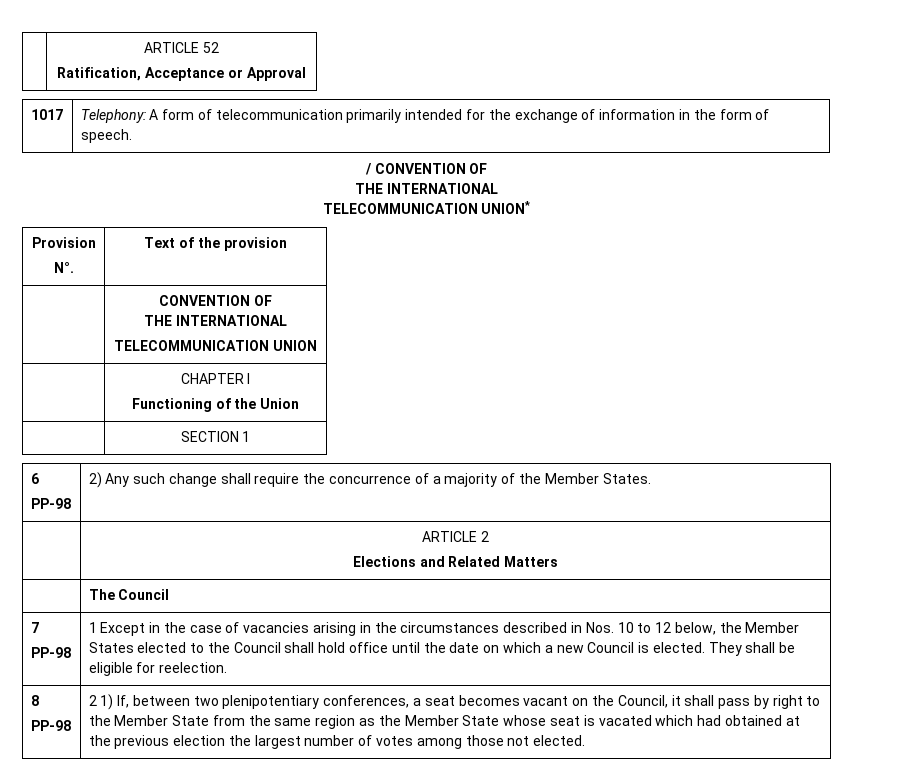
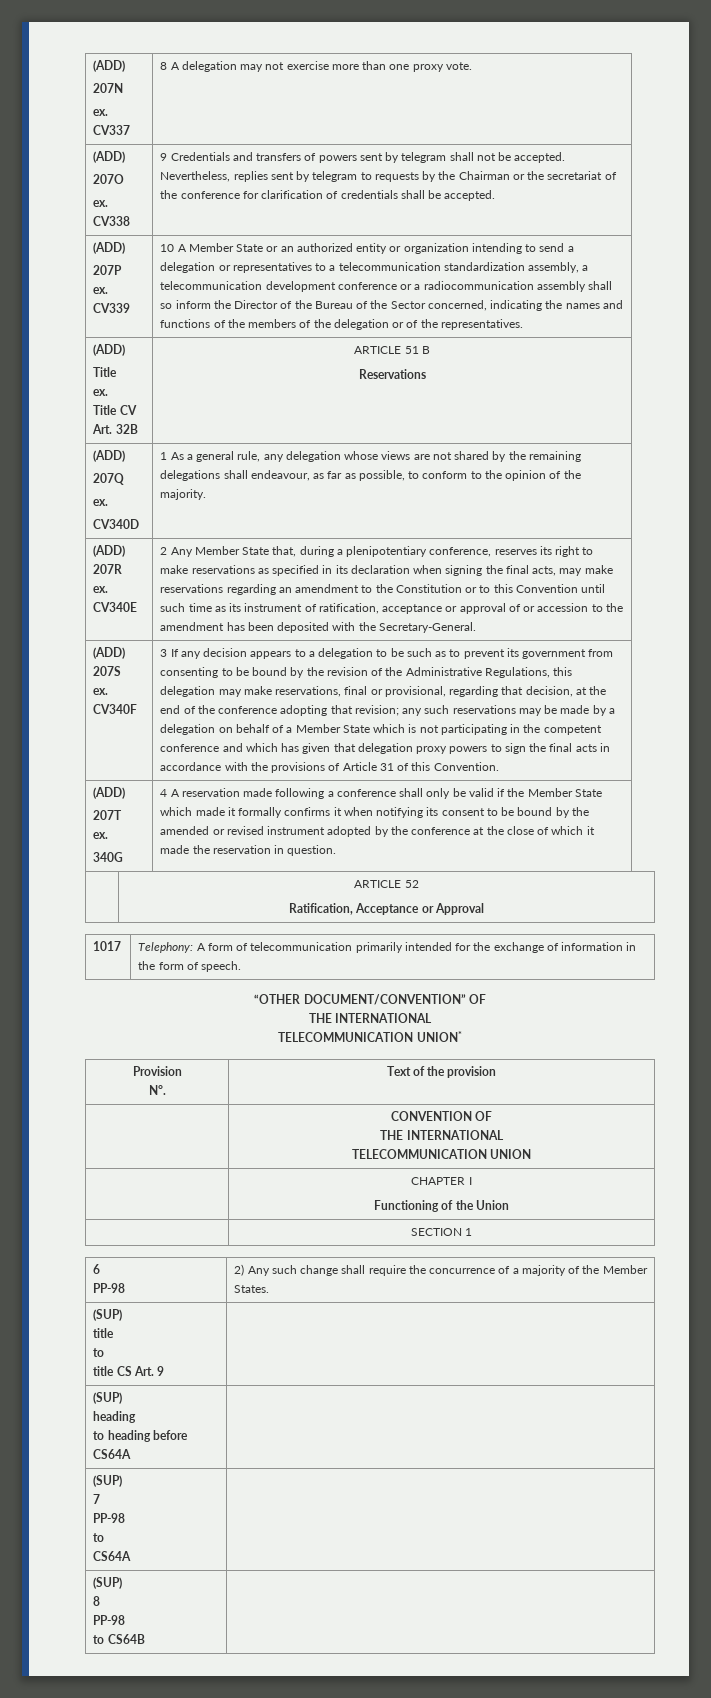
(144, 47) none -> [93,60,126,72] [93,83,124,93] [93,109,109,116] [93,125,131,135] [160,61,472,72] [93,151,126,163] [93,174,125,184] [93,200,109,207] [93,216,131,226] [160,152,566,163] [160,171,617,182] [160,190,496,201] [93,242,126,254] [93,265,123,275] [93,287,109,294] [93,303,131,313] [160,243,574,254] [160,262,589,273] [160,281,613,292] [160,300,623,311] [160,319,523,330] [93,344,126,356] [93,367,118,377] [93,389,109,396] [93,405,137,415] [92,424,138,434] [354,346,430,354] [358,369,426,379] [93,450,126,462] [93,473,125,485] [93,499,109,506] [93,519,140,529] [160,451,581,462] [160,470,581,481] [160,489,207,500] [93,545,126,557] [93,564,123,574] [93,586,109,593] [93,602,138,612] [160,546,594,557] [160,565,613,576] [160,584,606,595] [160,603,623,614] [160,622,476,633] [93,647,126,659] [93,666,122,676] [93,688,109,695] [93,704,138,714] [160,648,614,659] [160,667,573,678] [160,686,607,697] [160,705,615,716] [160,724,602,735] [160,743,610,754] [160,762,499,773] [93,787,126,799] [93,810,123,820] [93,832,109,839] [93,852,124,862] [160,788,602,799] [160,807,589,818] [160,826,595,837] [160,845,337,856] (ADD) // 207N // ex. CV337 | 8 A delegation may not exercise more than one proxy vote. // (ADD) // 207O // ex. CV338 | 9 Credentials and transfers of powers sent by telegram shall not be accepted. Nevertheless, replies sent by telegram to requests by the Chairman or the secretariat of the conference for clarification of credentials shall be accepted. // (ADD) // 207P // ex. CV339 | 10 A Member State or an authorized entity or organization intending to send a delegation or representatives to a telecommunication standardization assembly, a telecommunication development conference or a radiocommunication assembly shall so inform the Director of the Bureau of the Sector concerned, indicating the names and functions of the members of the delegation or of the representatives. // (ADD) // Title // ex. // Title CV Art. 32B | ARTICLE 51 B // Reservations // (ADD) // 207Q // ex. // CV340D | 1 As a general rule, any delegation whose views are not shared by the remaining delegations shall endeavour, as far as possible, to conform to the opinion of the majority. // (ADD) 207R // ex. CV340E | 2 Any Member State that, during a plenipotentiary conference, reserves its right to make reservations as specified in its declaration when signing the final acts, may make reservations regarding an amendment to the Constitution or to this Convention until such time as its instrument of ratification, acceptance or approval of or accession to the amendment has been deposited with the Secretary-General. // (ADD) 207S // ex. CV340F | 3 If any decision appears to a delegation to be such as to prevent its government from consenting to be bound by the revision of the Administrative Regulations, this delegation may make reservations, final or provisional, regarding that decision, at the end of the conference adopting that revision; any such reservations may be made by a delegation on behalf of a Member State which is not participating in the competent conference and which has given that delegation proxy powers to sign the final acts in accordance with the provisions of Article 31 of this Convention. // (ADD) // 207T // ex. // 340G | 4 A reservation made following a conference shall only be valid if the Member State which made it formally confirms it when notifying its consent to be bound by the amended or revised instrument adopted by the conference at the close of which it made the reservation in question. //
[364,163,466,175] / CONVENTION -> [254,994,466,1005] “OTHER DOCUMENT/CONVENTION”
[422,531,489,542] [352,556,559,567] [88,589,170,600] [30,622,39,633] [30,647,71,658] [88,622,800,636] [88,642,796,656] [88,662,228,676] [30,695,39,706] [30,720,71,731] [88,694,821,710] [88,715,800,729] [88,735,586,749] | ARTICLE 2 // Elections and Related Matters // | The Council // 7 // PP-98 | 1 Except in the case of vacancies arising in the circumstances described in Nos. 10 to 12 below, the Member States elected to the Council shall hold office until the date on which a new Council is elected. They shall be eligible for reelection. // 8 // PP-98 | 2 1) If, between two plenipotentiary conferences, a seat becomes vacant on the Council, it shall pass by right to the Member State from the same region as the Member State whose seat is vacated which had obtained at the previous election the largest number of votes among those not elected. -> [93,1309,123,1321] [93,1328,115,1338] [93,1348,105,1357] [93,1366,165,1376] [93,1392,123,1404] [93,1411,137,1423] [93,1430,188,1442] [93,1449,132,1459] [93,1475,123,1487] [93,1494,101,1504] [93,1513,126,1523] [93,1533,105,1542] [93,1551,132,1561] [93,1577,123,1589] [93,1596,101,1606] [93,1615,126,1625] [93,1634,145,1644] (SUP) // title // to // title CS Art. 9 | // (SUP) // heading // to heading before CS64A | // (SUP) // 7 // PP-98 // to // CS64A | // (SUP) // 8 // PP-98 // to CS64B |

